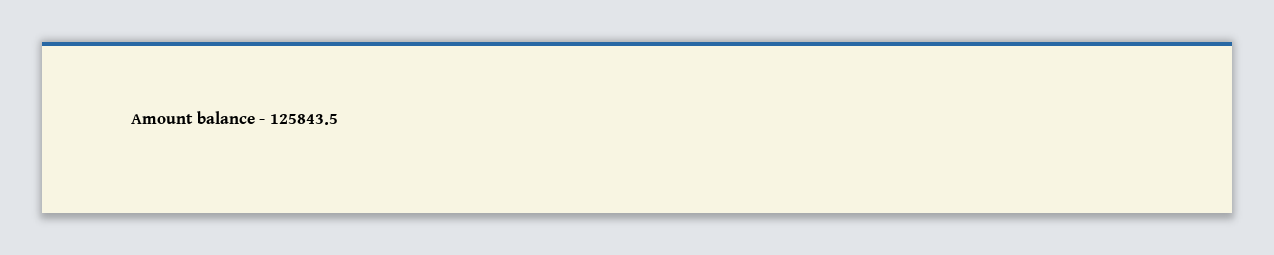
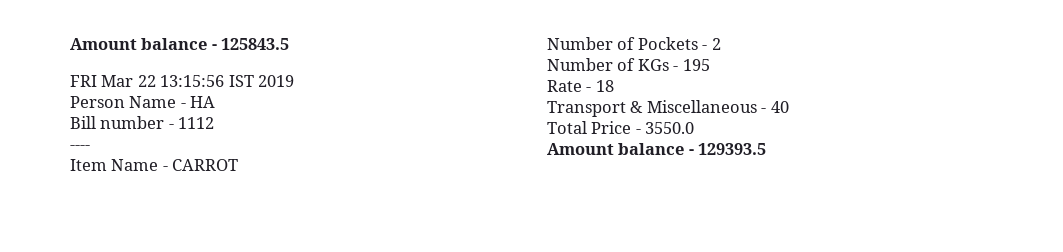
(338, 119) none -> [70,75,295,87] [70,96,216,108] [70,116,215,129] [70,145,90,150] [70,159,239,171] [547,37,721,50] [547,58,710,71] [547,80,614,92] [547,100,789,117] [547,121,695,134] [547,143,767,155] // FRI Mar 22 13:15:56 IST 2019 // Person Name - HA // Bill number - 1112 // ---- // Item Name - CARROT // Number of Pockets - 2 // Number of KGs - 195 // Rate - 18 // Transport & Miscellaneous - 40 // Total Price - 3550.0 // Amount balance - 129393.5

